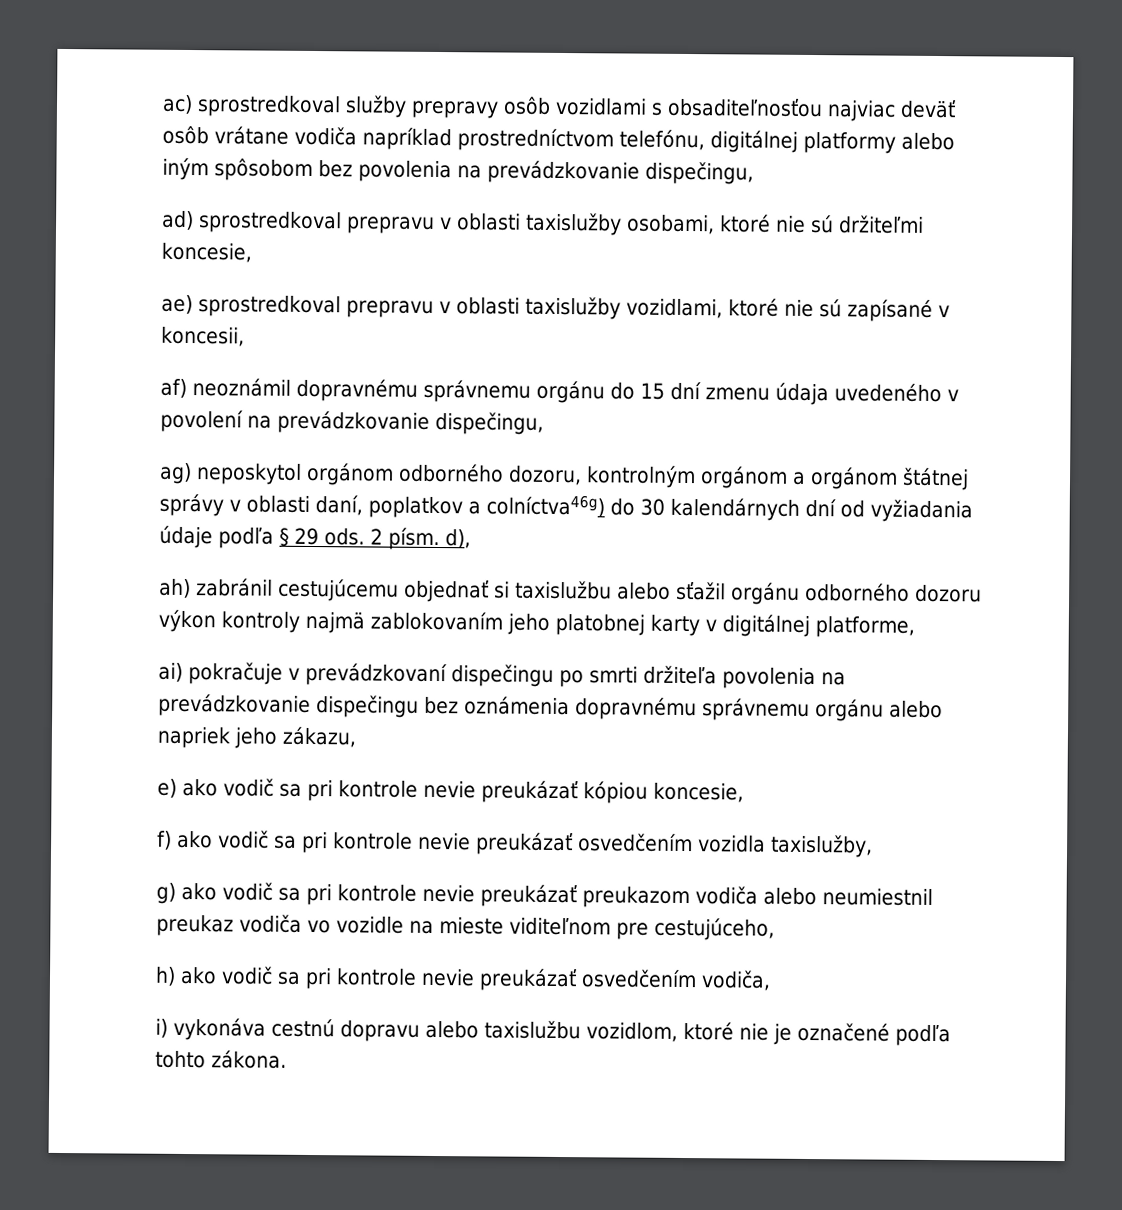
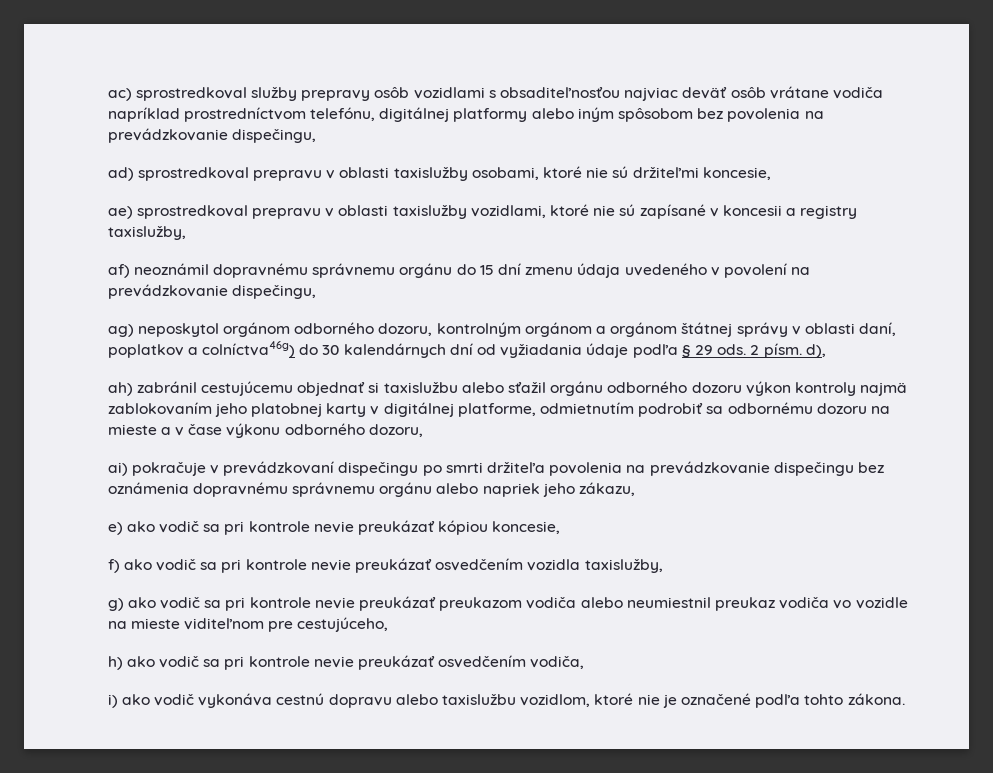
[161,326,246,347] koncesii, -> [722,205,858,219] [107,226,186,240] koncesii a registry taxislužby,
(916, 627) none -> [540,402,890,417] [107,423,423,438] odmietnutím podrobiť sa odbornému dozoru na mieste a v čase výkonu odborného dozoru,
(169, 1028) none -> [121,694,195,706] ako vodič

